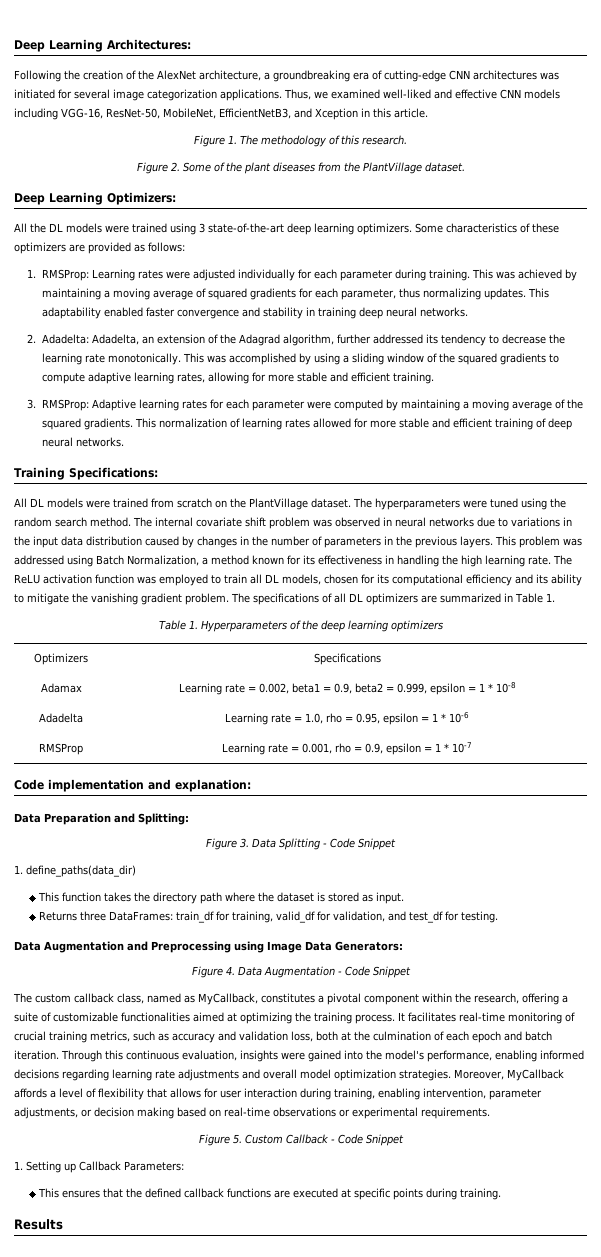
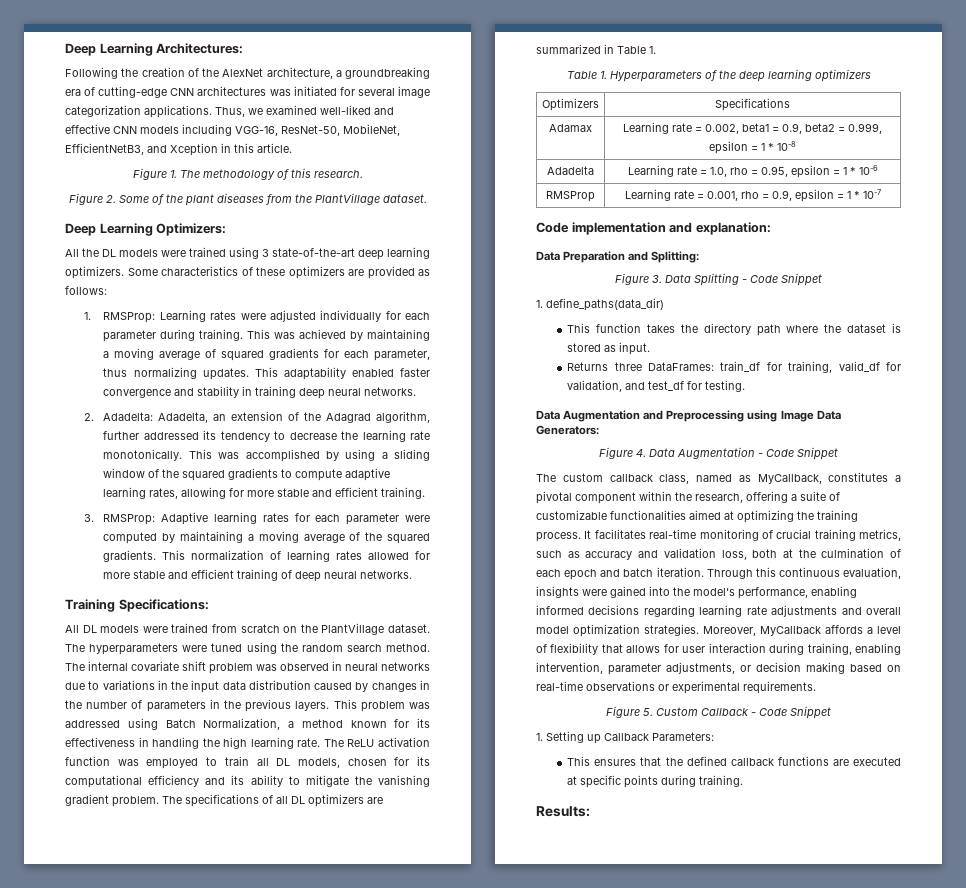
[14,1219,63,1230] Results -> [536,806,590,817] Results:

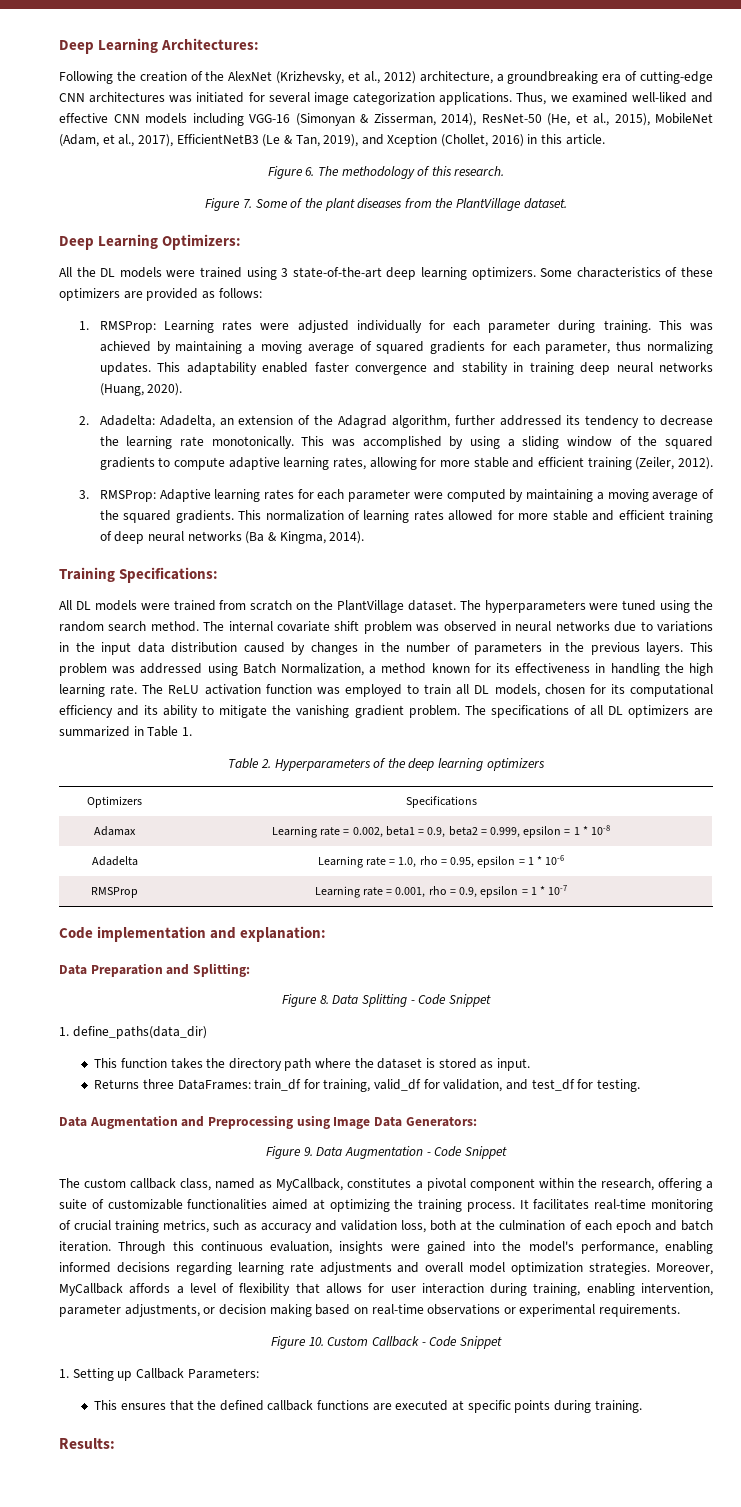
(264, 72) none -> [276,71,416,84] (Krizhevsky, et al., 2012)
[235,124,400,136] [65,143,218,156] VGG-16, ResNet-50, MobileNet, EfficientNetB3, and Xception -> [249,113,713,126] [59,134,524,147] VGG-16 (Simonyan & Zisserman, 2014), ResNet-50 (He, et al., 2015), MobileNet (Adam, et al., 2017), EfficientNetB3 (Le & Tan, 2019), and Xception (Chollet, 2016)
[169,170,177,178] 1. -> [305,167,315,176] 6.
[105,195,116,203] 2. -> [242,199,252,208] 7.
[364,387,417,396] networks. -> [659,362,714,372] [99,383,183,396] networks (Huang, 2020).
[381,487,426,499] training. -> [587,457,713,470] training (Zeiler, 2012).
[360,570,413,579] networks. -> [187,531,365,544] networks (Ba & Kingma, 2014).
[599,71,607,79] 1. -> [260,759,271,768] 2.
[652,275,662,283] 3. -> [319,995,329,1004] 8.
[636,449,646,457] 4. -> [303,1147,313,1156] 9.
[643,708,653,716] 5. -> [308,1337,324,1346] 10.

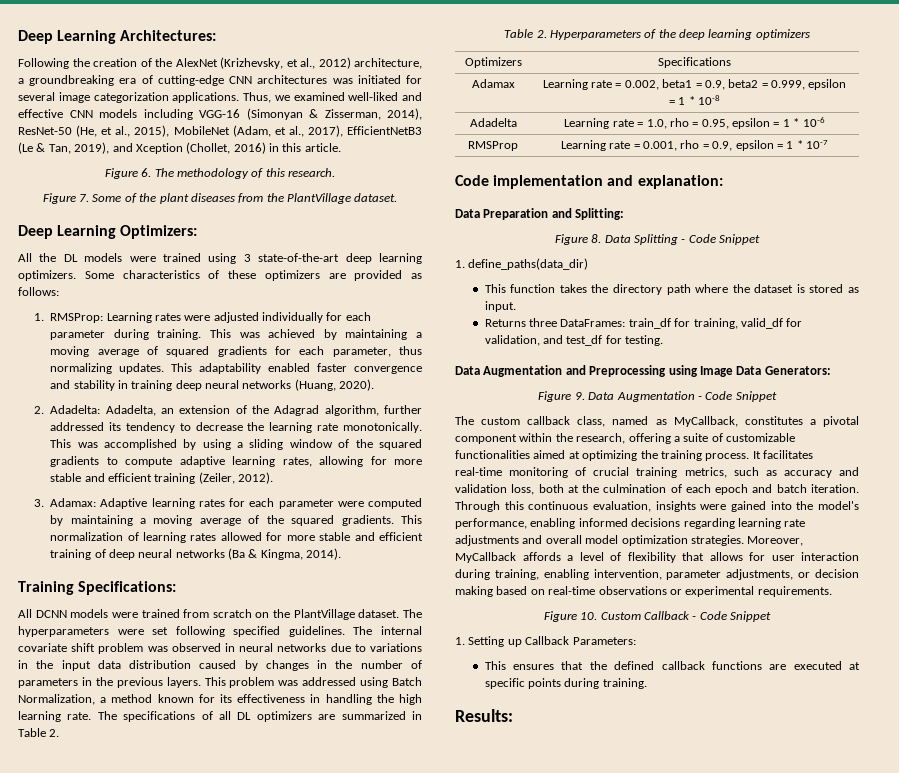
[99,490,156,502] RMSProp: -> [50,498,97,507] Adamax:
[75,601,91,610] DL -> [35,610,67,618] DCNN
[622,600,713,613] [59,621,199,632] tuned using the random search method. -> [152,626,345,637] set following specified guidelines.
[168,684,713,697] [59,705,486,718] ReLU activation function was employed to train all DL models, chosen for its computational efficiency and its ability to mitigate the vanishing gradient problem. The -> (117, 715) none
[181,727,192,736] 1. -> [49,729,60,737] 2.

